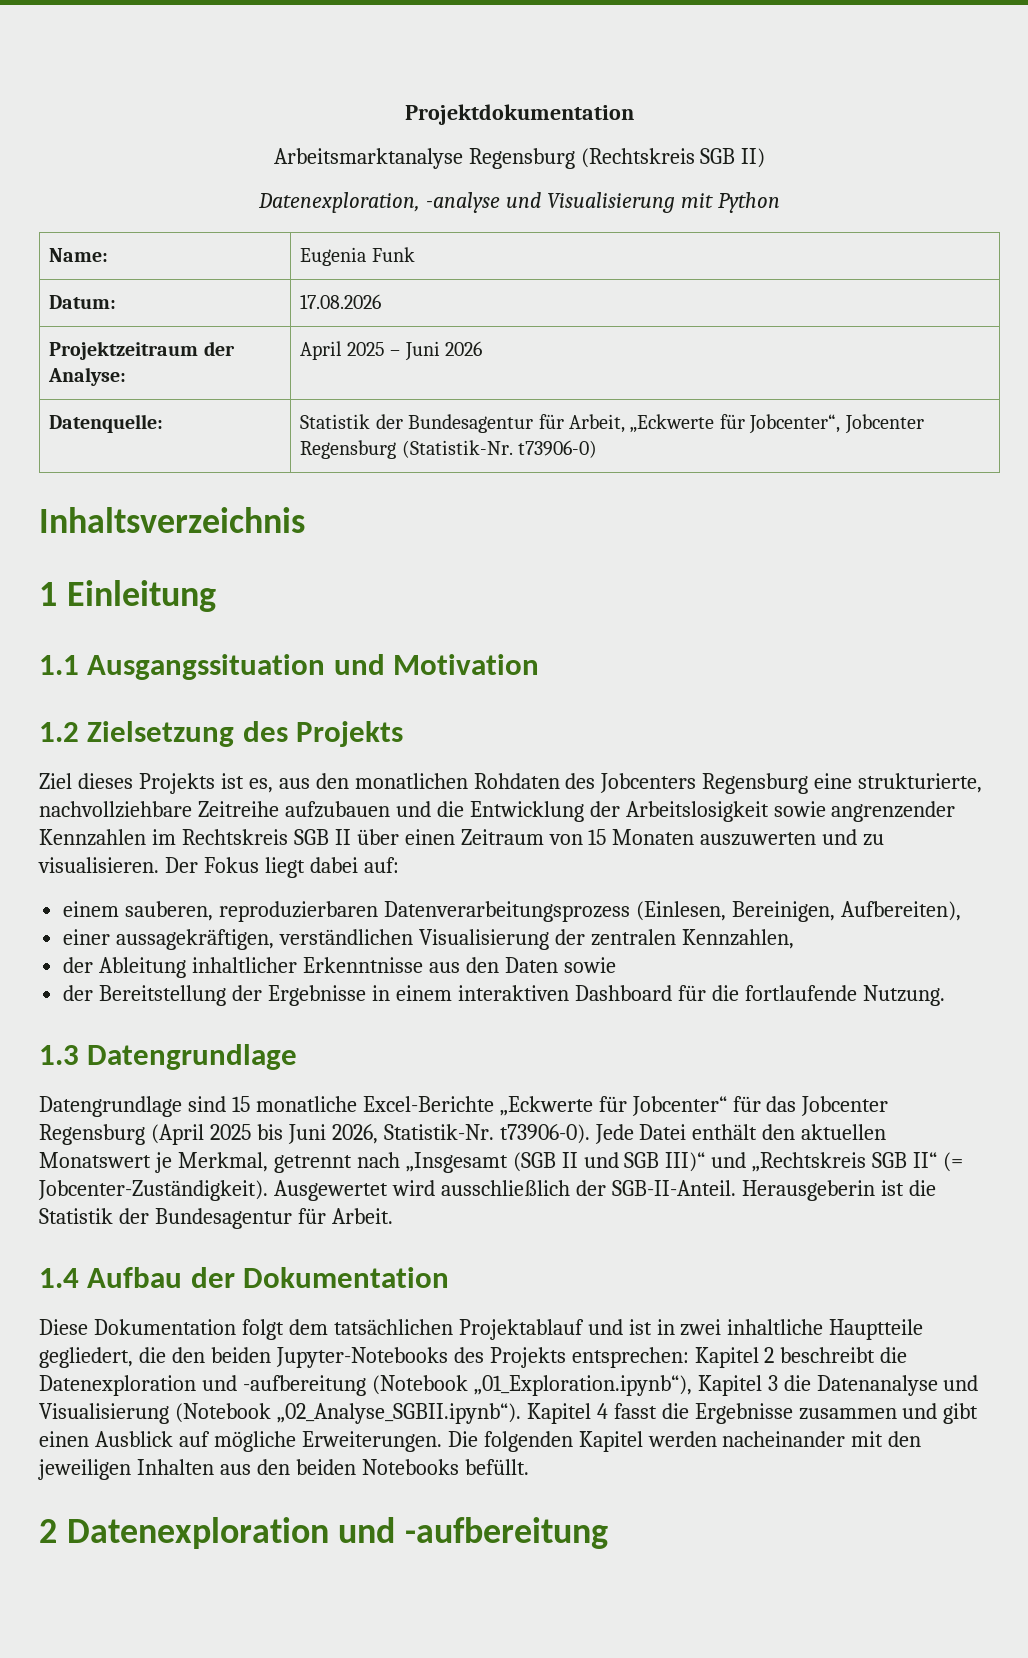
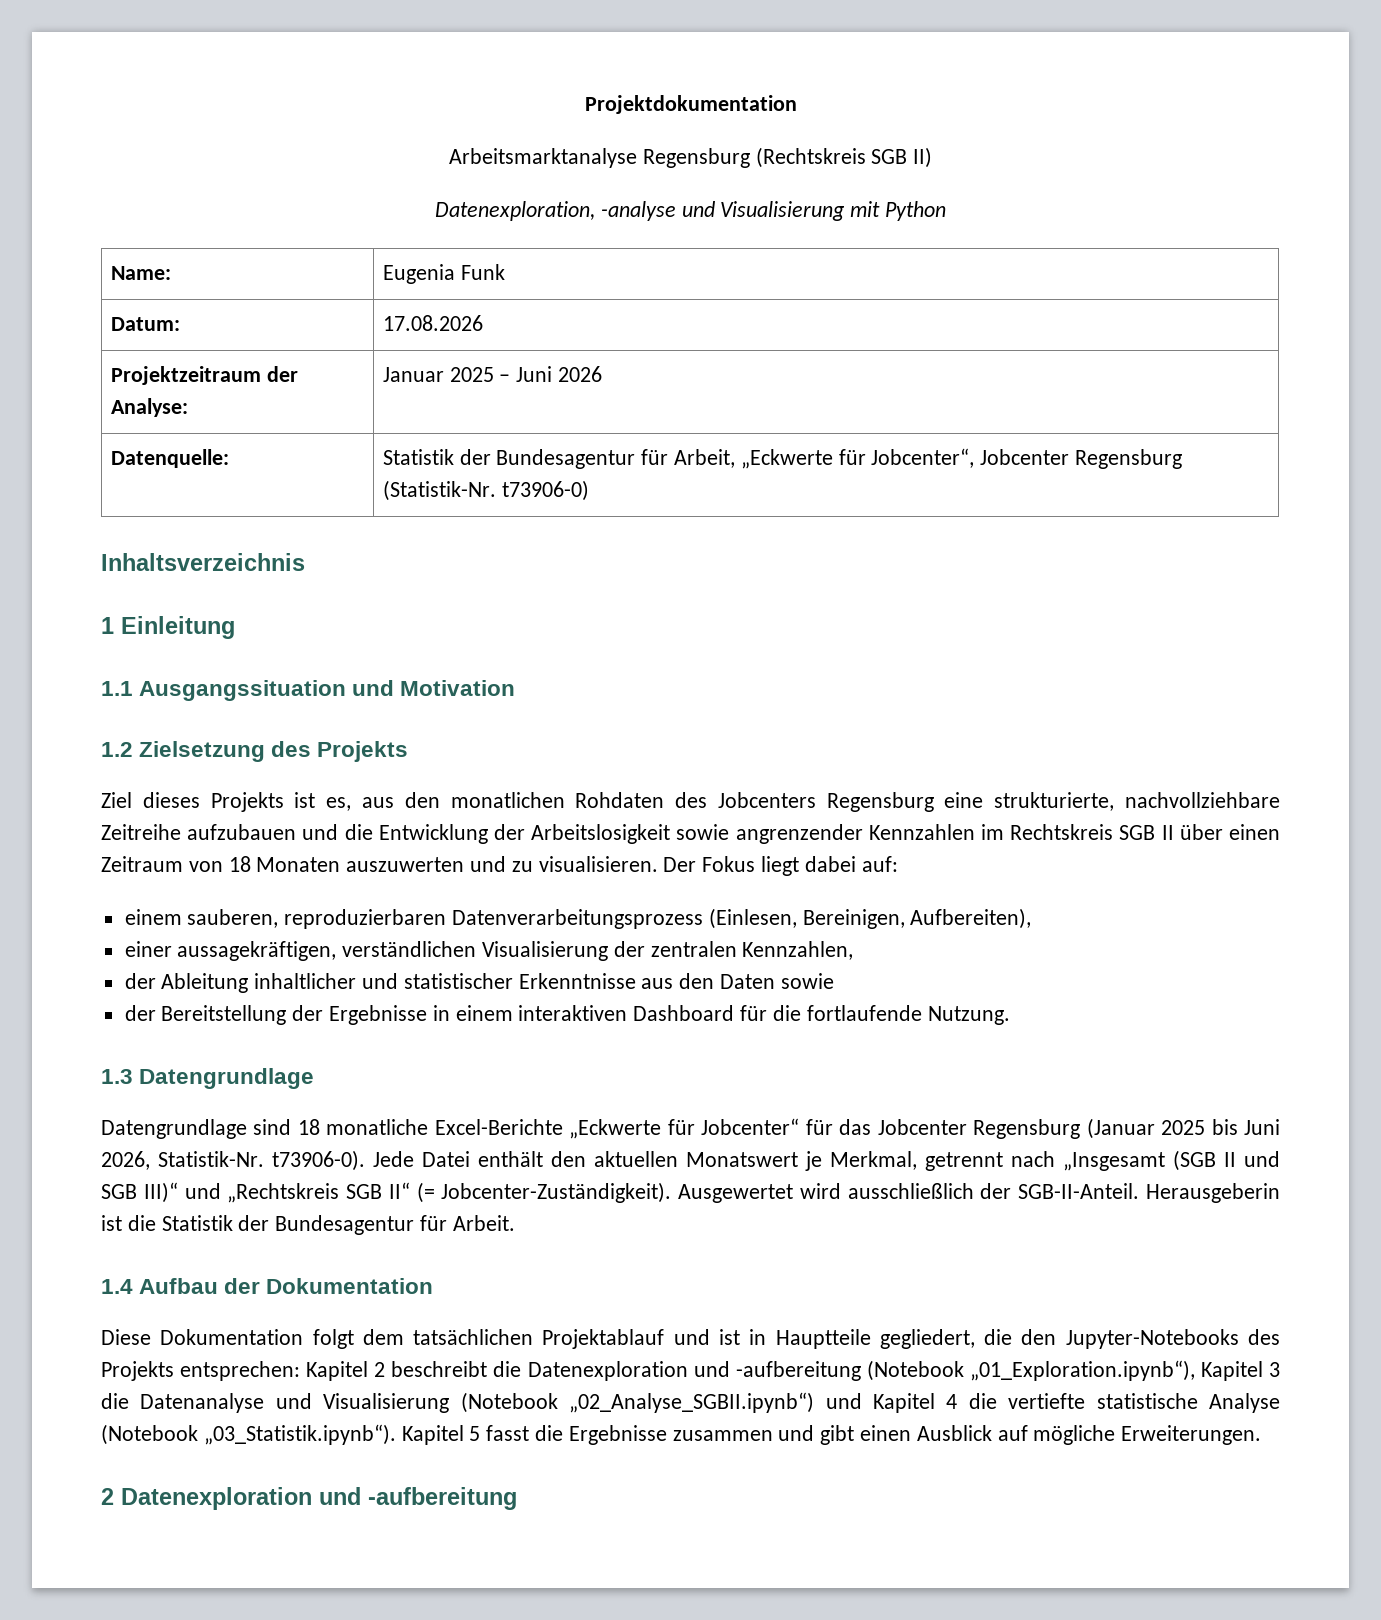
[300,341,343,360] April -> [382,367,444,382] Januar
[588,829,607,845] 15 -> [228,856,251,872] 18
(298, 965) none -> [362,973,513,989] und statistischer
[231,1096,250,1112] 15 -> [297,1119,320,1135] 18
[150,1124,204,1145] (April -> [1086,1118,1155,1139] (Januar
[680,1319,824,1336] zwei inhaltliche -> (767, 1337) none
[210,1347,271,1363] beiden -> (1057, 1337) none
[276,1403,608,1424] „02_Analyse_SGBII.ipynb“). Kapitel 4 -> [569,1392,1280,1413] [101,1424,481,1445] „02_Analyse_SGBII.ipynb“) und Kapitel 4 die vertiefte statistische Analyse (Notebook „03_Statistik.ipynb“). Kapitel 5
[447,1431,922,1452] [38,1459,529,1480] Die folgenden Kapitel werden nacheinander mit den jeweiligen Inhalten aus den beiden Notebooks befüllt. -> (1262, 1435) none

